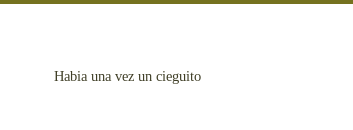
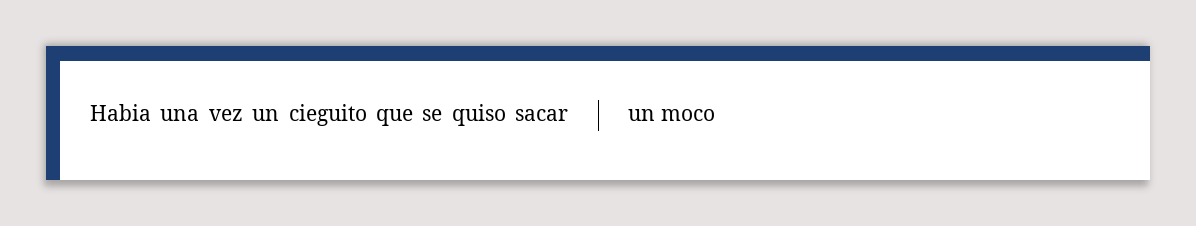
(201, 77) none -> [375,104,715,126] que se quiso sacar un moco

